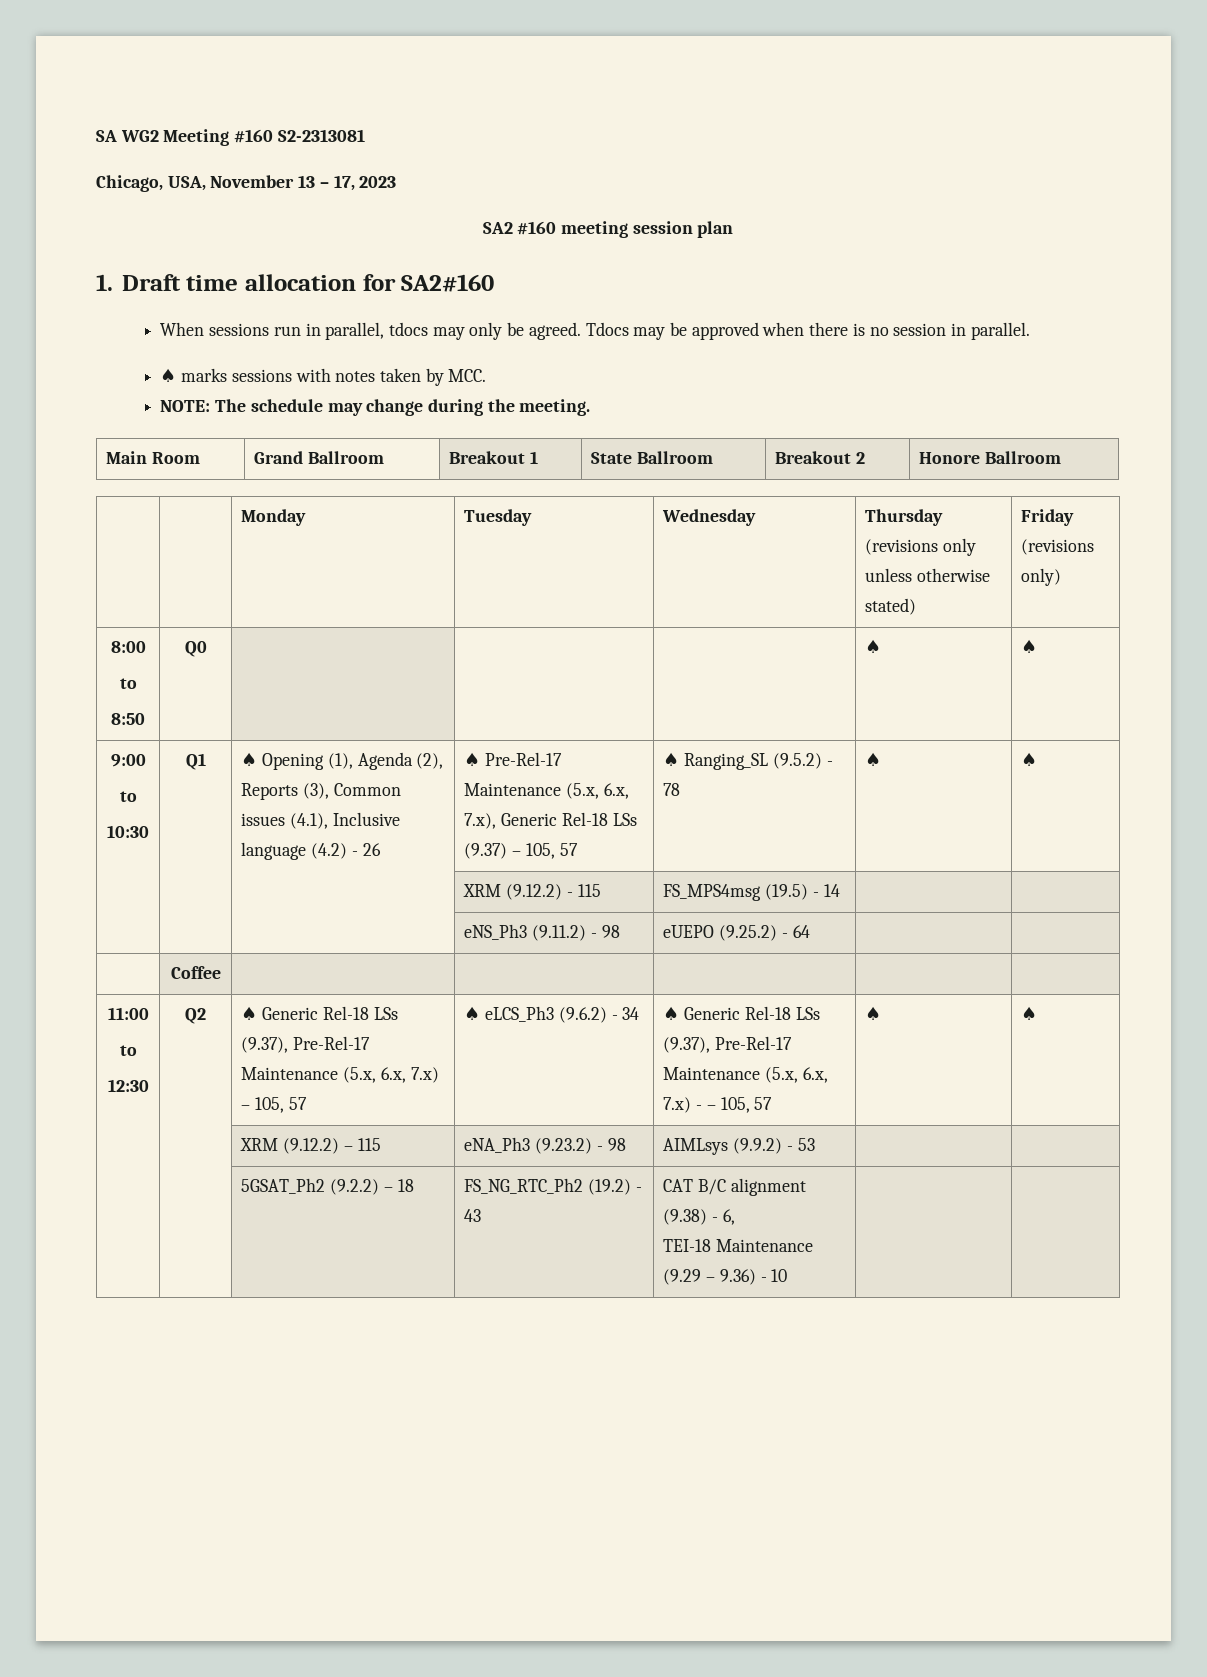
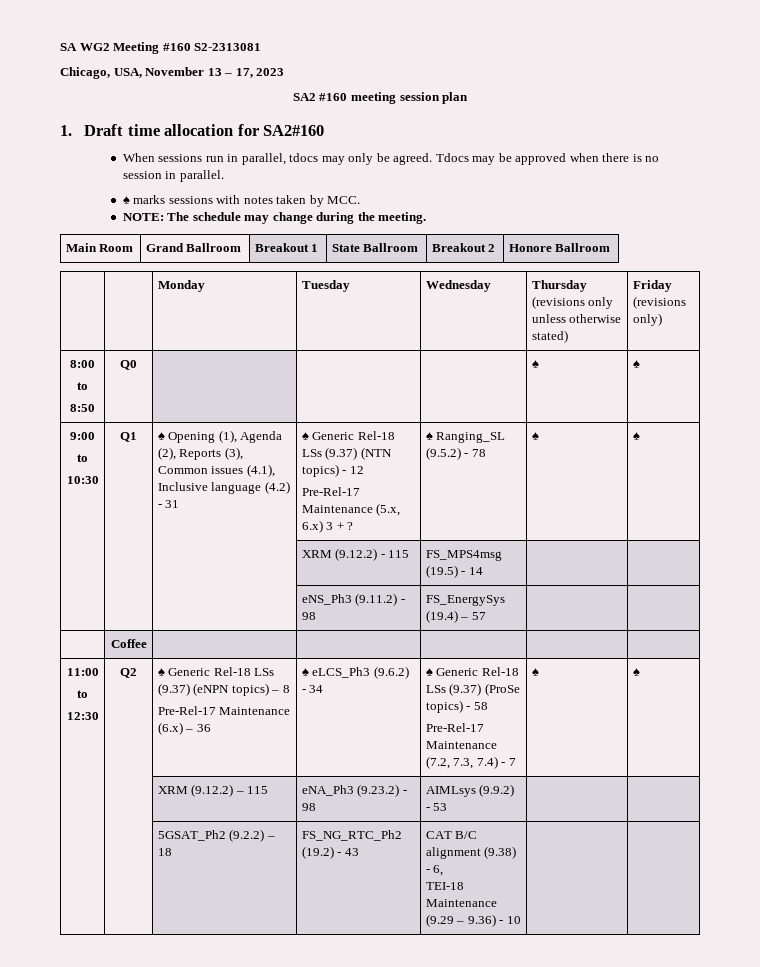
[362,843,381,856] [464,752,563,766] [464,783,629,799] [464,812,637,829] [464,843,578,859] 26 | ♠ Pre-Rel-17 Maintenance (5.x, 6.x, 7.x), Generic Rel-18 LSs (9.37) – 105, 57 -> [165,500,180,508] [301,431,395,440] [301,447,392,460] [301,464,364,477] [301,487,360,496] [301,503,401,516] [301,520,354,533] 31 | ♠ Generic Rel-18 LSs (9.37) (NTN topics) - 12 // Pre-Rel-17 Maintenance (5.x, 6.x) 3 + ?
[663,925,810,941] eUEPO (9.25.2) - 64 -> [425,595,505,606] [425,610,486,623] FS_EnergySys (19.4) – 57
[241,1036,371,1053] [241,1067,439,1083] [241,1097,307,1113] (9.37), Pre-Rel-17 Maintenance (5.x, 6.x, 7.x) – 105, 57 -> [157,683,290,696] [157,706,291,715] [157,722,211,735] (9.37) (eNPN topics) – 8 // Pre-Rel-17 Maintenance (6.x) – 36
[663,1036,793,1053] [663,1067,828,1083] [663,1097,773,1113] (9.37), Pre-Rel-17 Maintenance (5.x, 6.x, 7.x) - – 105, 57 -> [449,683,520,696] [425,700,488,713] [425,723,484,732] [425,741,497,749] [425,756,516,769] (9.37) (ProSe topics) - 58 // Pre-Rel-17 Maintenance (7.2, 7.3, 7.4) - 7

